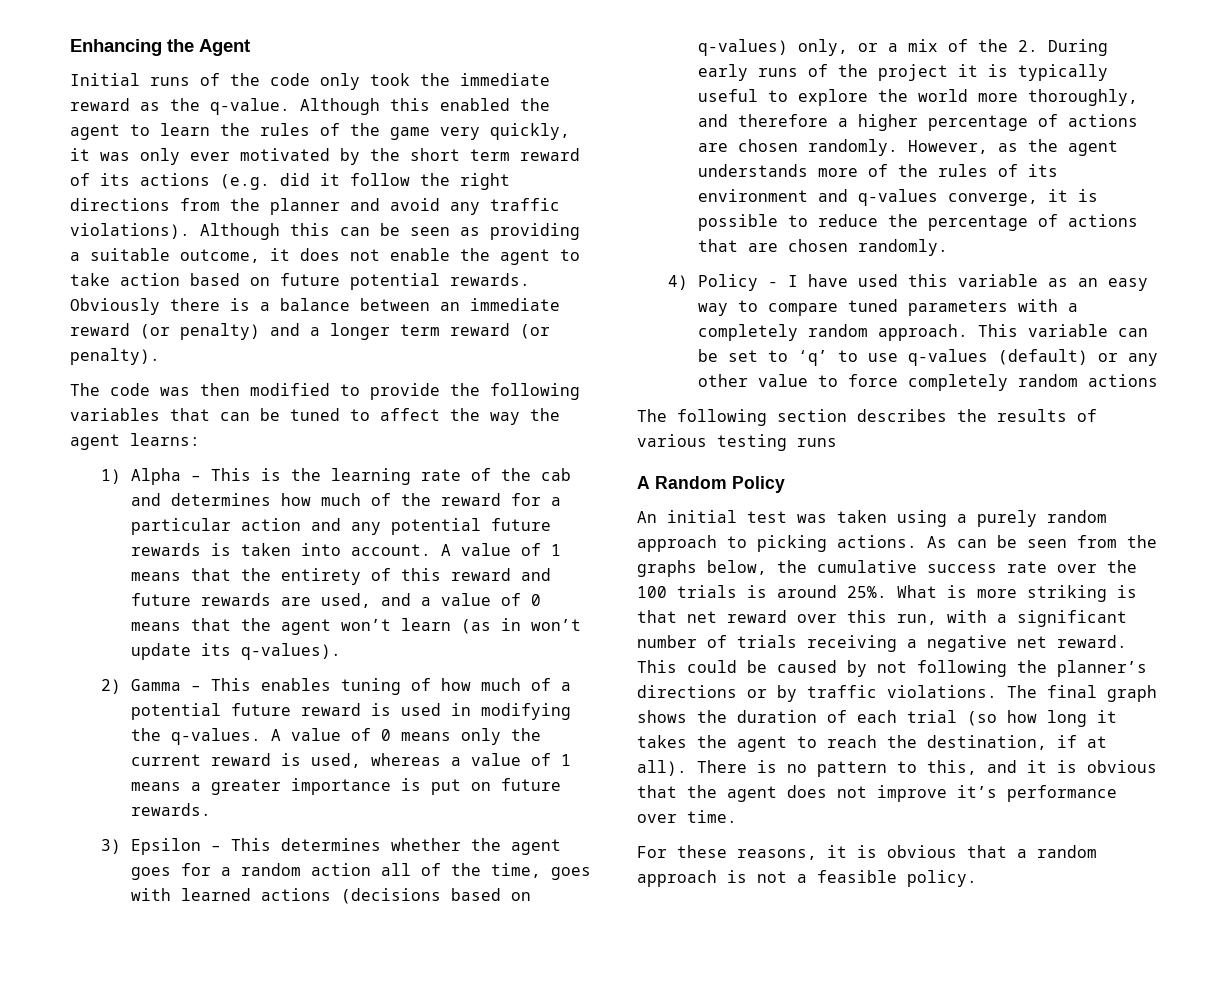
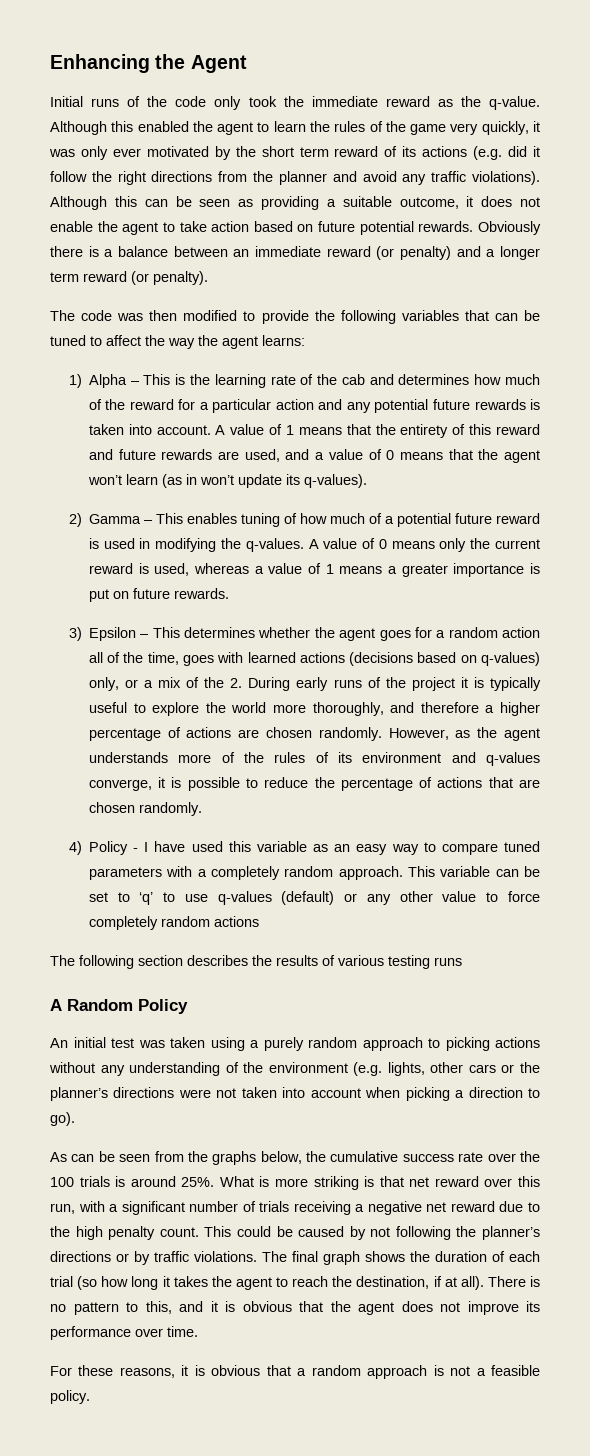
[837,535,917,548] actions. -> [495,1037,540,1048] [49,1062,540,1076] [50,1087,540,1101] [50,1112,75,1126] actions without any understanding of the environment (e.g. lights, other cars or the planner’s directions were not taken into account when picking a direction to go). //
[1057,635,1127,648] reward. -> [450,1201,541,1212] [50,1226,199,1240] reward due to the high penalty count.
[957,785,997,798] it’s -> [526,1301,540,1312] its

